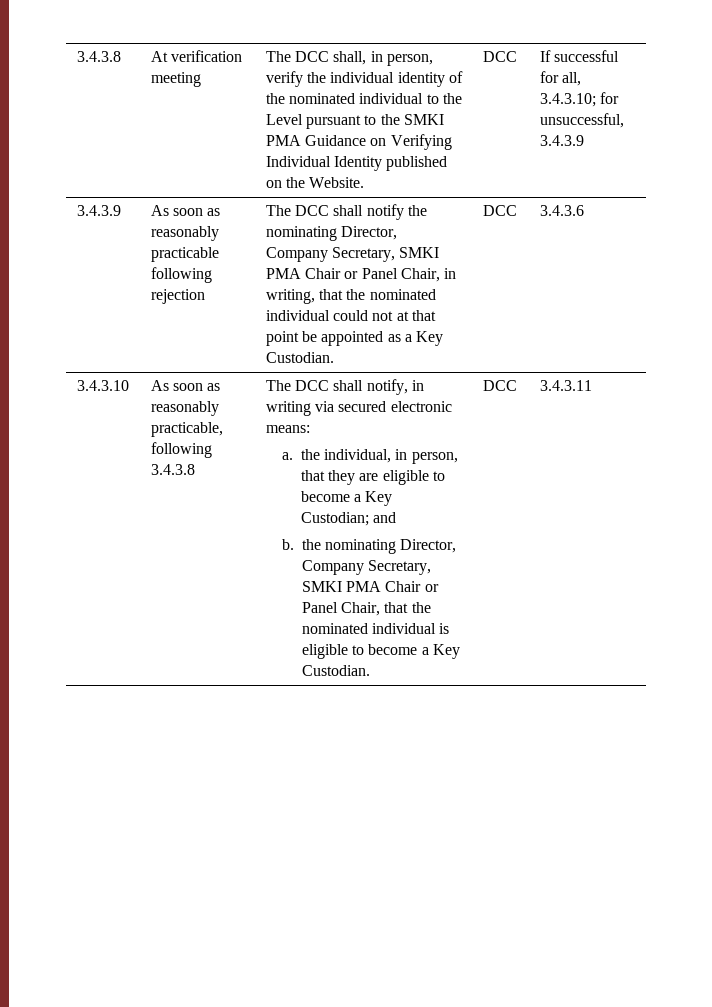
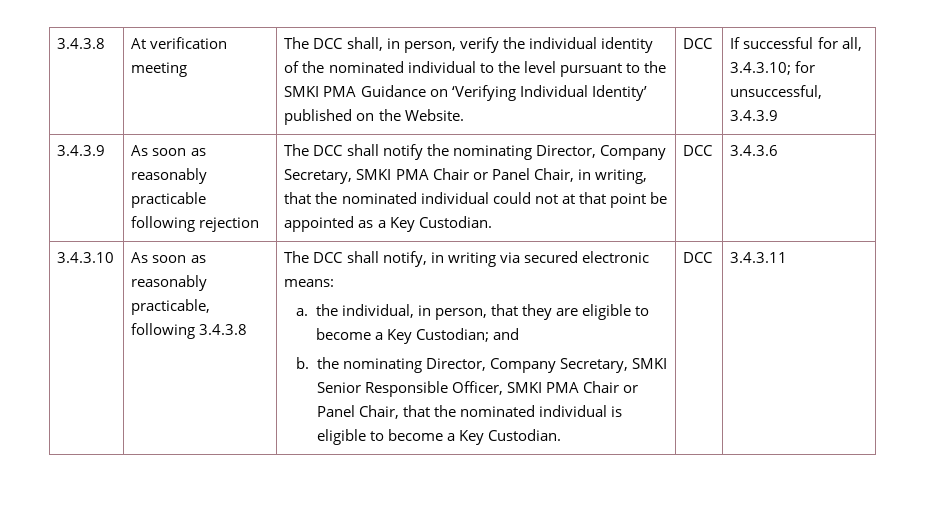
[265,114,303,125] Level -> [523,61,556,73] level
[390,134,452,150] [265,156,382,171] Verifying Individual Identity -> [451,85,647,101] ‘Verifying Individual Identity’
(342, 586) none -> [316,381,542,397] Senior Responsible Officer, SMKI

